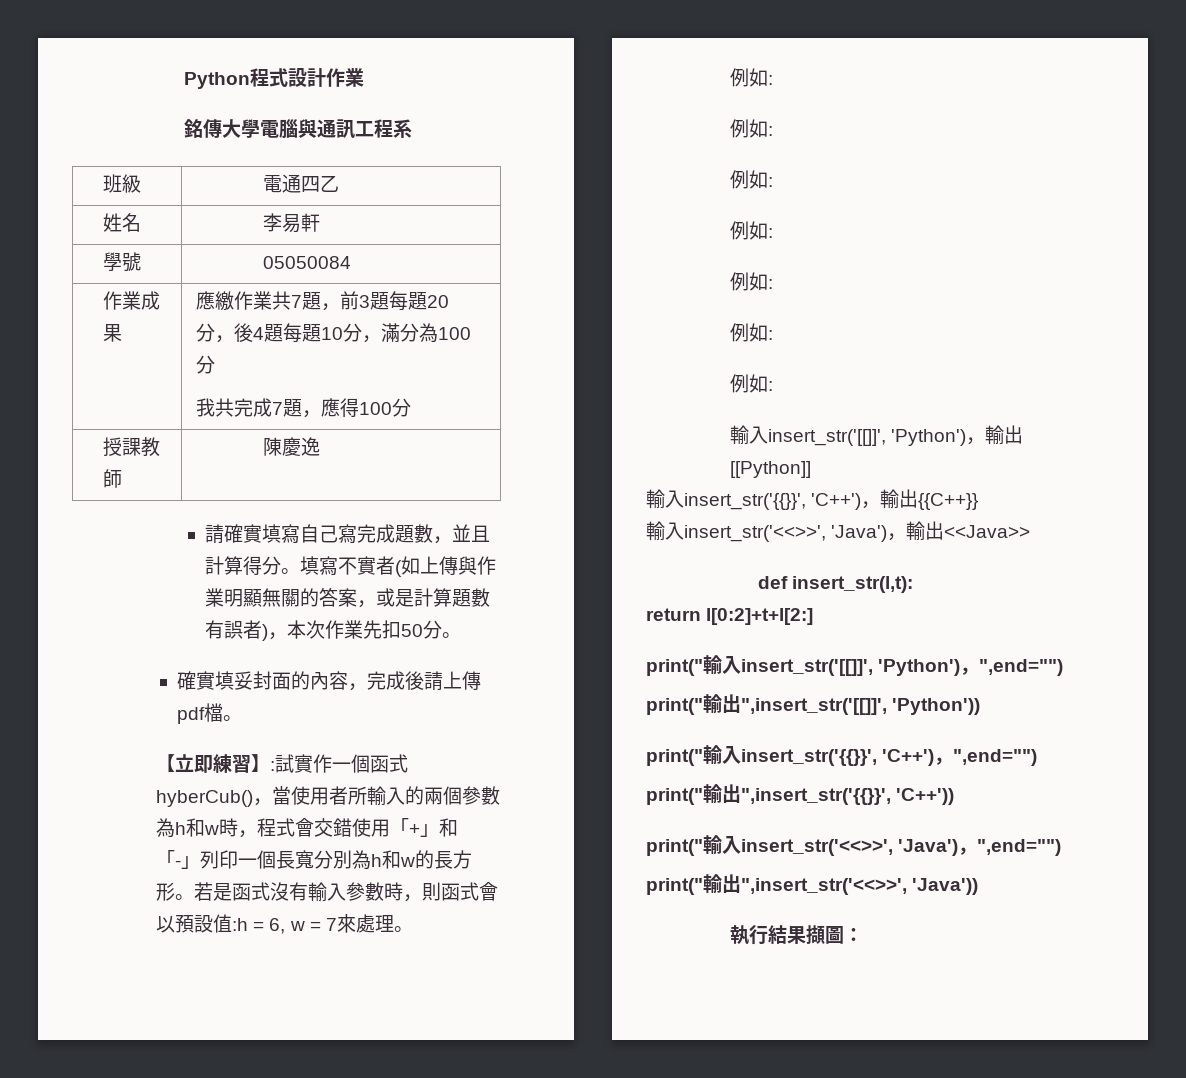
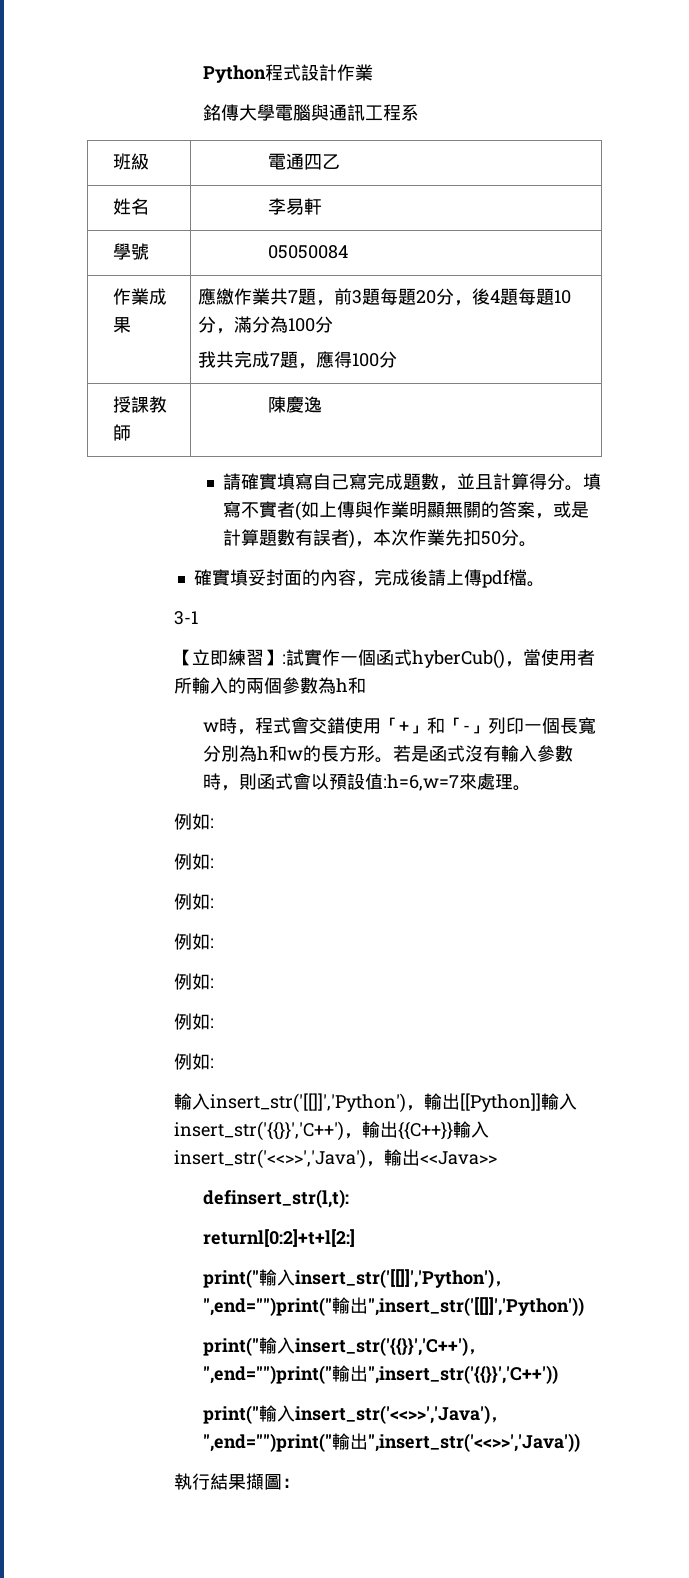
(243, 718) none -> [174,611,199,625] // 3-1
(206, 827) none -> (367, 685) //
[232,918,337,934] :h = 6, w = 7 -> [383,774,460,791] :h=6,w=7
[768,429,967,446] insert_str('[[]]', 'Python') -> [210,1093,407,1113] insert_str('[[]]','Python')
[646,489,862,510] // 輸入insert_str('{{}}', 'C++') -> [541,1093,578,1110] [174,1121,345,1141] 輸入insert_str('{{}}','C++')
[646,521,888,542] // 輸入insert_str('<<>>', 'Java') -> [453,1121,490,1138] [174,1149,367,1169] 輸入insert_str('<<>>','Java')
[758,576,914,593] [646,608,814,625] [646,655,1064,676] [646,694,981,715] [646,745,1038,766] [646,784,955,805] [646,835,1062,856] [646,874,979,895] def insert_str(l,t): // return l[0:2]+t+l[2:] // print("輸入insert_str('[[]]', 'Python')，",end="") // print("輸出",insert_str('[[]]', 'Python')) // print("輸入insert_str('{{}}', 'C++')，",end="") // print("輸出",insert_str('{{}}', 'C++')) // print("輸入insert_str('<<>>', 'Java')，",end="") // print("輸出",insert_str('<<>>', 'Java')) -> [203,1189,350,1208] [203,1229,356,1247] [203,1269,513,1288] [203,1297,585,1316] [203,1337,487,1356] [203,1365,559,1384] [203,1405,509,1424] [203,1433,581,1452] definsert_str(l,t): // returnl[0:2]+t+l[2:] // print("輸入insert_str('[[]]','Python')，",end="")print("輸出",insert_str('[[]]','Python')) // print("輸入insert_str('{{}}','C++')，",end="")print("輸出",insert_str('{{}}','C++')) // print("輸入insert_str('<<>>','Java')，",end="")print("輸出",insert_str('<<>>','Java'))

